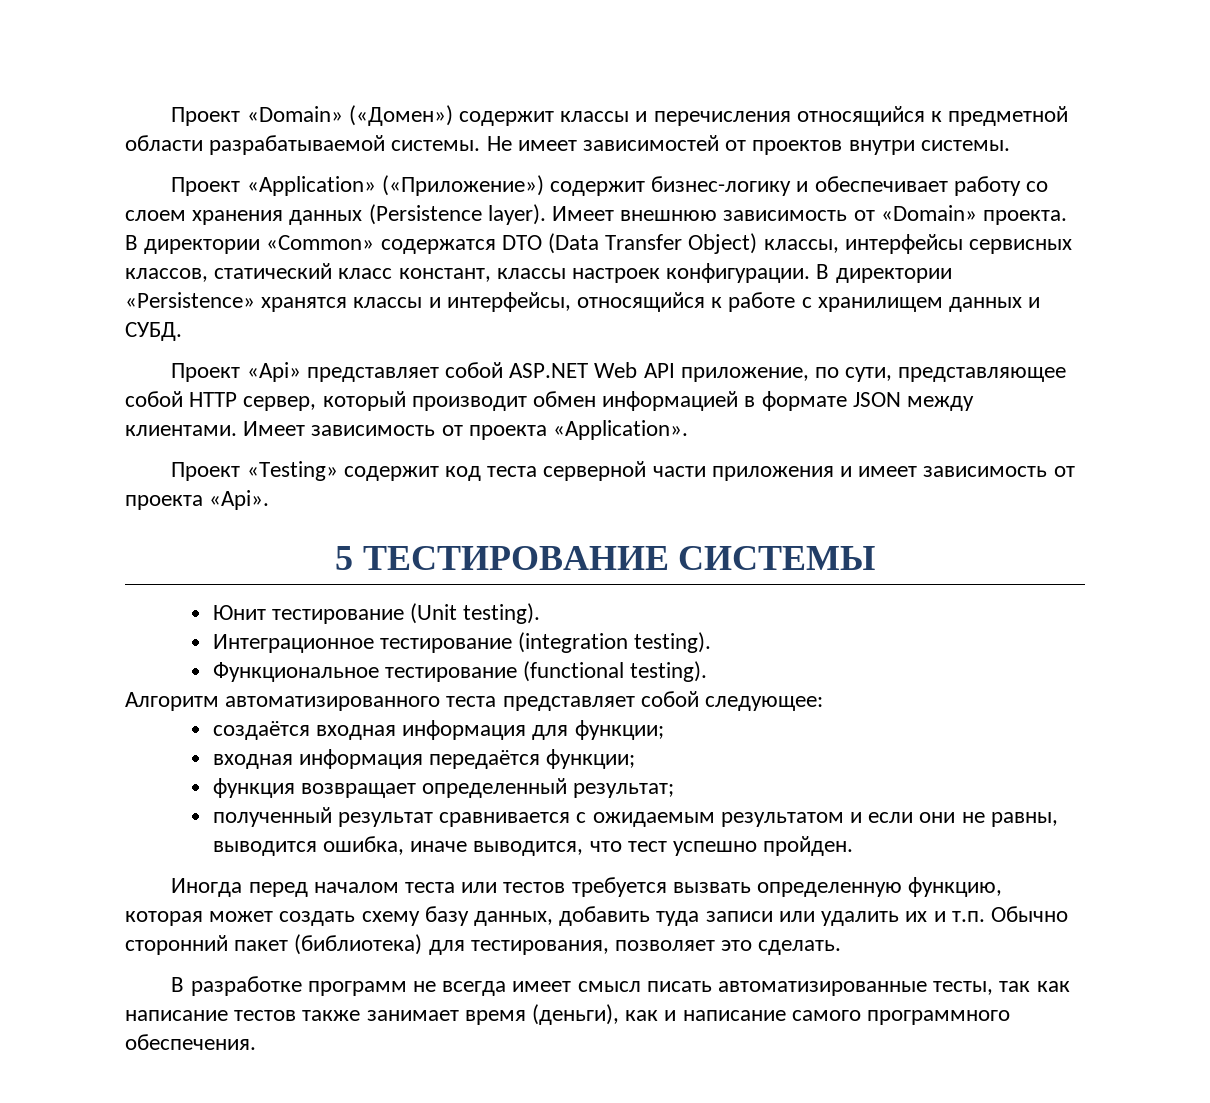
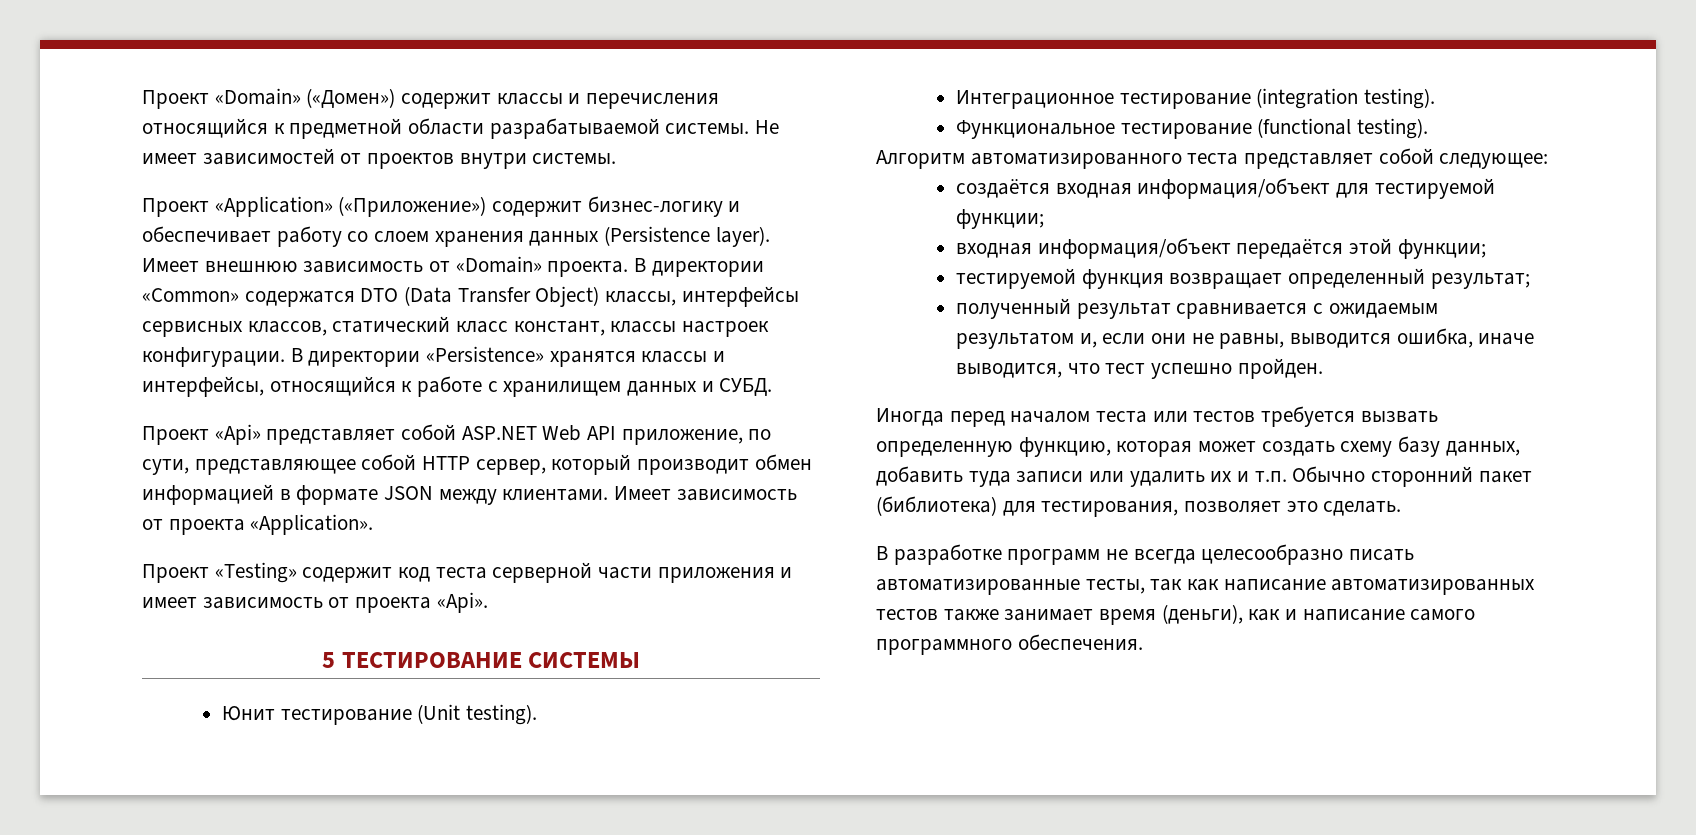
[402,720,569,740] информация для -> [1137,178,1495,199] информация/объект для тестируемой
[298,749,636,769] информация передаётся функции; // -> [1037,238,1486,259] [955,268,1076,289] информация/объект передаётся этой функции; // тестируемой
[849,812,862,823] и -> [1079,333,1097,348] и,
[512,981,641,992] имеет смысл -> [1201,544,1344,565] целесообразно
(228, 1015) none -> [1331,579,1536,595] автоматизированных

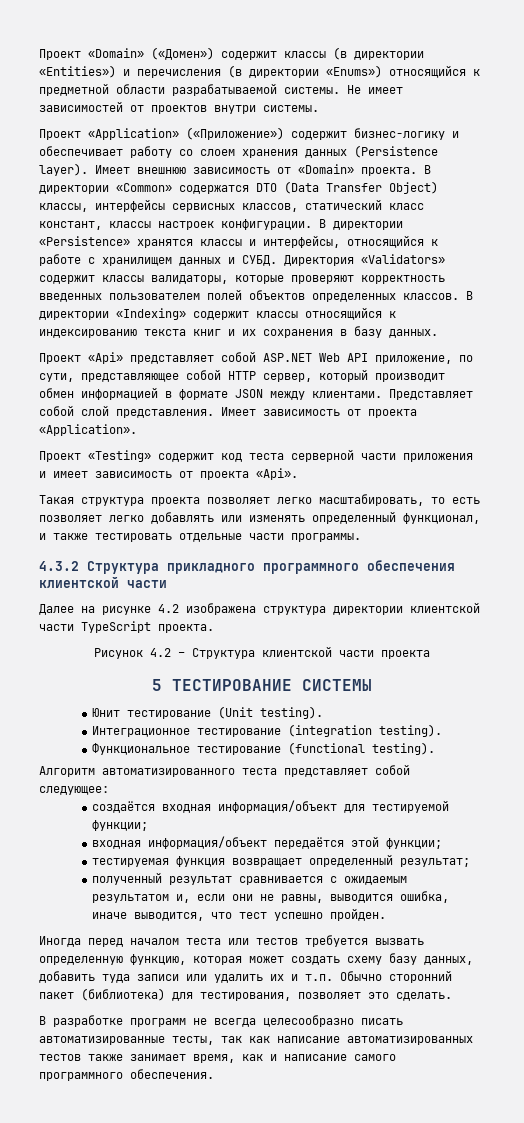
[568,93,720,109] и перечисления -> [333,47,424,60] [39,65,382,78] (в директории «Entities») и перечисления (в директории «Enums»)
(773, 387) none -> [284,254,445,266] [39,275,445,284] [39,289,473,302] [39,307,396,320] [39,326,438,338] Директория «Validators» содержит классы валидаторы, которые проверяют корректность введенных пользователем полей объектов определенных классов. В директории «Indexing» содержит классы относящийся к индексированию текста книг и их сохранения в базу данных.
(609, 495) none -> [389,389,473,400] [39,405,214,418] Представляет собой слой представления.
(488, 602) none -> [39,494,480,506] [39,511,480,524] [39,533,361,542] [39,560,455,574] [39,577,167,588] [39,602,480,615] [39,621,214,633] [94,646,430,659] // Такая структура проекта позволяет легко масштабировать, то есть позволяет легко добавлять или изменять определенный функционал, и также тестировать отдельные части программы. // 4.3.2 Структура прикладного программного обеспечения клиентской части // Далее на рисунке 4.2 изображена структура директории клиентской части TypeScript проекта. // Рисунок 4.2 – Структура клиентской части проекта
[955,268,1076,289] тестируемой -> [92,858,170,867] тестируемая
[1099,604,1243,625] время (деньги), -> [193,1054,235,1063] время,

